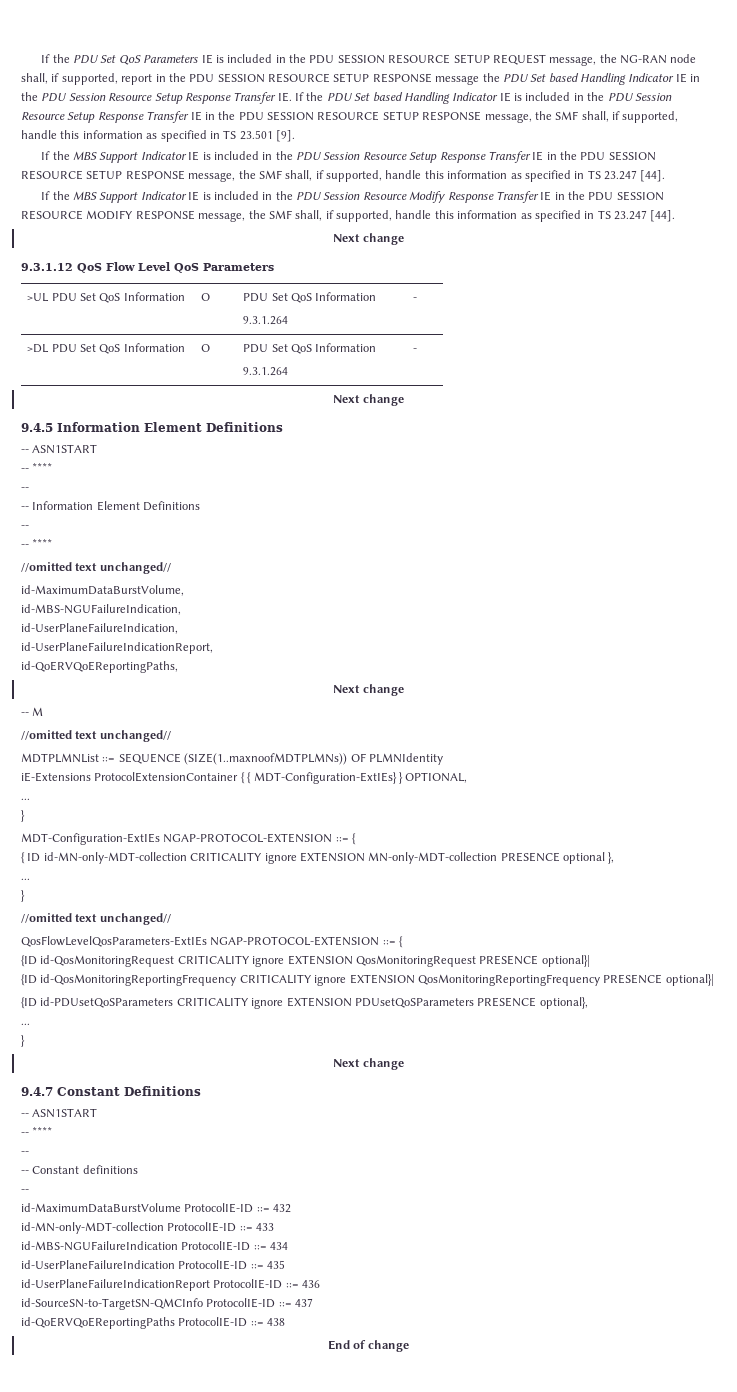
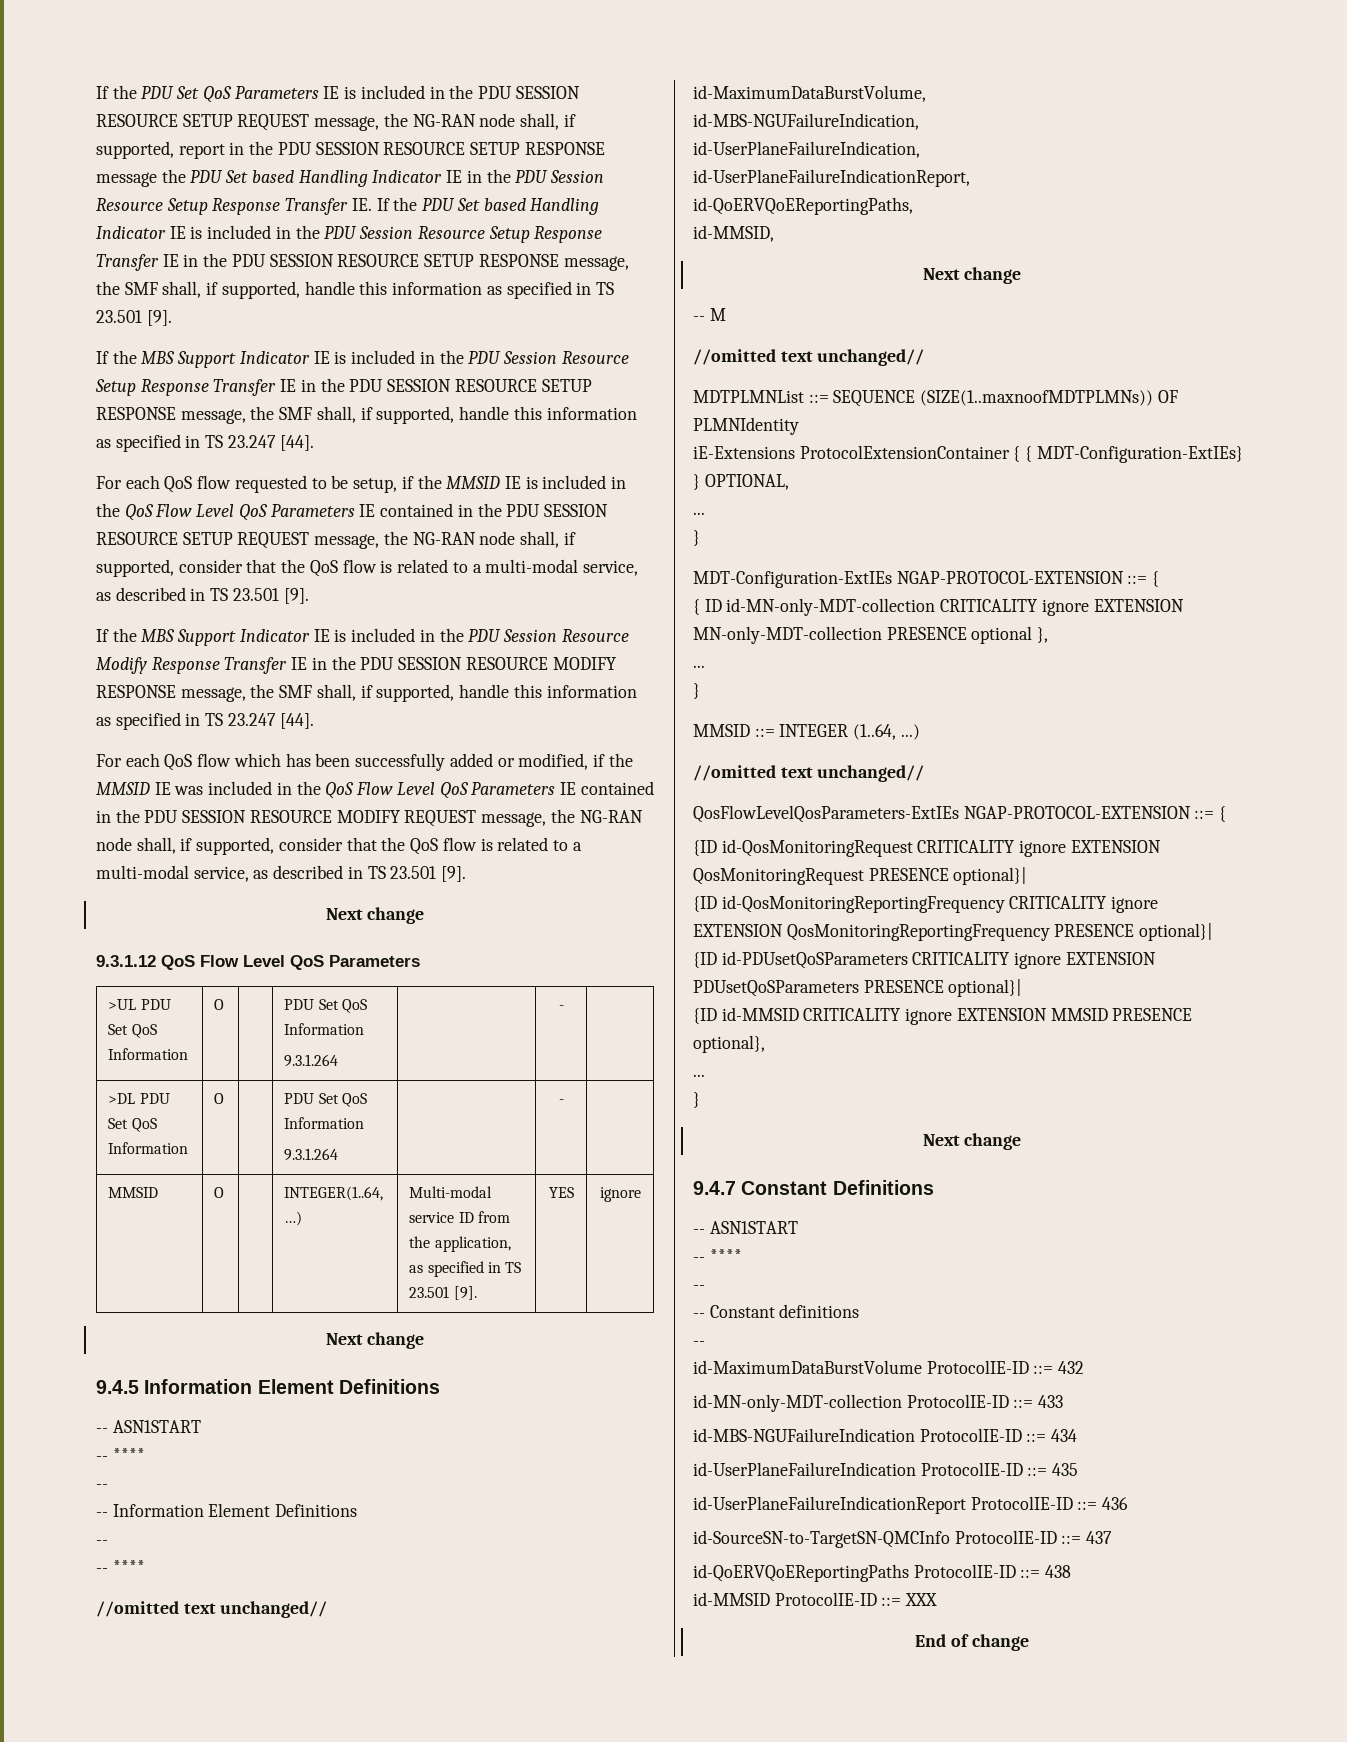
(666, 176) none -> [96,475,627,493] [96,503,608,521] [96,531,576,549] [96,559,638,577] [96,587,309,604] // For each QoS flow requested to be setup, if the MMSID IE is included in the QoS Flow Level QoS Parameters IE contained in the PDU SESSION RESOURCE SETUP REQUEST message, the NG-RAN node shall, if supported, consider that the QoS flow is related to a multi-modal service, as described in TS 23.501 [9].
(676, 216) none -> [96,753,633,771] [96,781,654,799] [96,809,643,827] [96,837,582,855] [96,865,467,882] // For each QoS flow which has been successfully added or modified, if the MMSID IE was included in the QoS Flow Level QoS Parameters IE contained in the PDU SESSION RESOURCE MODIFY REQUEST message, the NG-RAN node shall, if supported, consider that the QoS flow is related to a multi-modal service, as described in TS 23.501 [9].
(417, 350) none -> [108,1187,159,1198] [214,1187,225,1198] [284,1186,384,1201] [284,1211,303,1226] [409,1186,493,1198] [409,1211,511,1223] [409,1236,511,1252] [409,1261,522,1277] [409,1286,477,1300] [548,1187,574,1198] [599,1187,641,1202] // MMSID | O | | INTEGER(1..64, …) | Multi-modal service ID from the application, as specified in TS 23.501 [9]. | YES | ignore
(178, 667) none -> [693,225,774,242] // id-MMSID,
(25, 896) none -> [693,724,920,740] // MMSID ::= INTEGER (1..64, ...)
(537, 1002) none -> [948,979,1023,997] [693,1007,1193,1025] optional}| // {ID id-MMSID CRITICALITY ignore EXTENSION MMSID PRESENCE
(286, 1322) none -> [693,1592,938,1606] // id-MMSID ProtocolIE-ID ::= XXX

